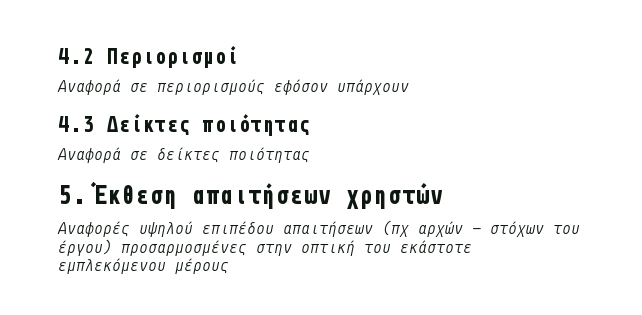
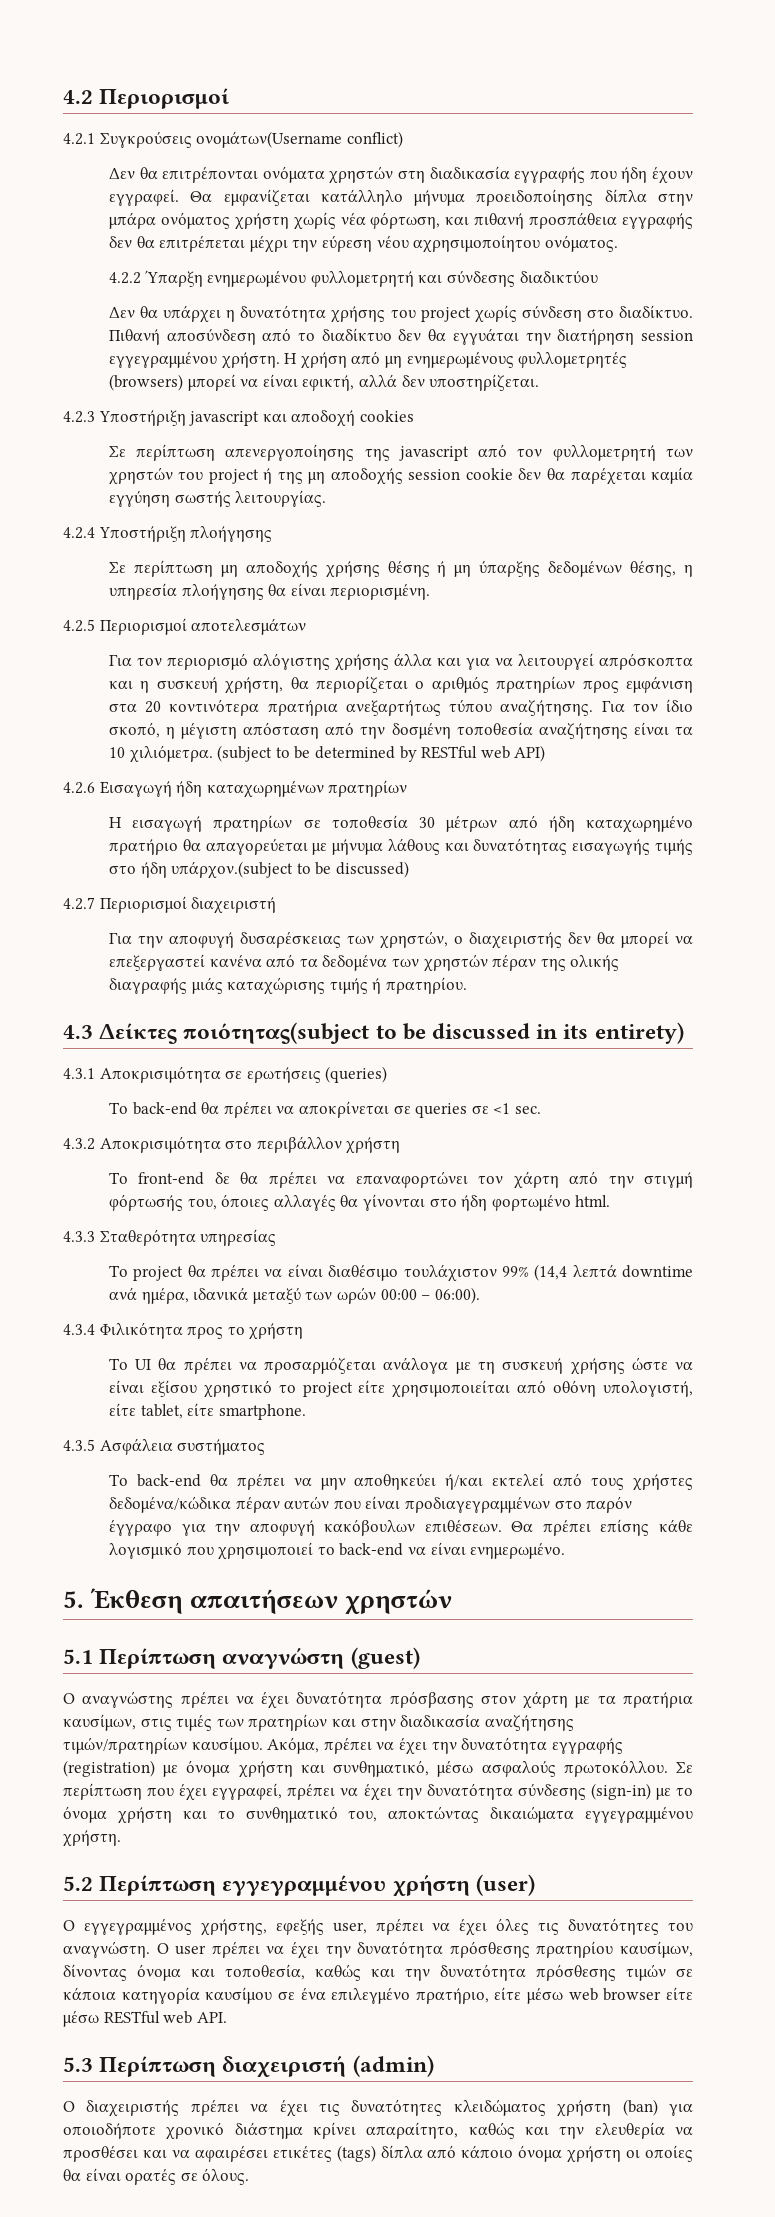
[57,79,409,95] [58,113,310,136] [57,147,310,163] [58,181,443,209] [57,220,580,237] [58,239,472,256] [58,258,229,274] Αναφορά σε περιορισμούς εφόσον υπάρχουν // 4.3 Δείκτες ποιότητας // Αναφορά σε δείκτες ποιότητας // 5. Έκθεση απαιτήσεων χρηστών // Αναφορές υψηλού επιπέδου απαιτήσεων (πχ αρχών - στόχων του έργου) προσαρμοσμένες στην οπτική του εκάστοτε εμπλεκόμενου μέρους -> [63,131,403,148] [108,166,694,184] [108,189,693,206] [108,212,693,230] [108,235,618,253] [108,270,598,287] [108,305,693,323] [108,328,693,345] [108,351,628,369] [108,374,540,391] [63,410,414,427] [108,444,693,461] [108,467,693,485] [108,490,327,507] [63,526,273,542] [108,560,693,578] [108,583,431,600] [63,618,307,635] [108,653,694,671] [108,676,693,694] [108,699,693,716] [108,722,693,739] [108,745,546,763] [63,780,408,798] [108,815,693,833] [108,838,693,855] [108,861,409,879] [63,896,277,914] [108,931,693,949] [108,954,620,972] [108,977,467,995] [63,1022,684,1044] [63,1066,388,1083] [108,1101,541,1118] [63,1136,401,1154] [108,1171,693,1189] [108,1194,611,1211] [63,1229,277,1246] [108,1264,693,1282] [108,1287,480,1304] [63,1322,304,1340] [108,1357,693,1375] [108,1380,693,1398] [108,1403,306,1420] [63,1438,266,1455] [108,1473,693,1491] [108,1496,633,1513] [108,1519,693,1536] [108,1542,566,1560] [63,1588,452,1615] [63,1647,420,1669] [63,1691,693,1709] [63,1714,574,1731] [63,1737,623,1755] [63,1760,693,1778] [63,1783,694,1801] [63,1806,693,1824] [63,1830,121,1847] [63,1874,535,1897] [63,1918,694,1936] [63,1941,694,1959] [63,1964,693,1981] [63,1987,693,2004] [63,2010,227,2027] [63,2055,434,2078] [63,2099,693,2117] [63,2122,693,2140] [63,2145,693,2163] [63,2168,250,2185] 4.2.1 Συγκρούσεις ονομάτων(Username conflict) // Δεν θα επιτρέπονται ονόματα χρηστών στη διαδικασία εγγραφής που ήδη έχουν εγγραφεί. Θα εμφανίζεται κατάλληλο μήνυμα προειδοποίησης δίπλα στην μπάρα ονόματος χρήστη χωρίς νέα φόρτωση, και πιθανή προσπάθεια εγγραφής δεν θα επιτρέπεται μέχρι την εύρεση νέου αχρησιμοποίητου ονόματος. // 4.2.2 Ύπαρξη ενημερωμένου φυλλομετρητή και σύνδεσης διαδικτύου // Δεν θα υπάρχει η δυνατότητα χρήσης του project χωρίς σύνδεση στο διαδίκτυο. Πιθανή αποσύνδεση από το διαδίκτυο δεν θα εγγυάται την διατήρηση session εγγεγραμμένου χρήστη. Η χρήση από μη ενημερωμένους φυλλομετρητές (browsers) μπορεί να είναι εφικτή, αλλά δεν υποστηρίζεται. // 4.2.3 Υποστήριξη javascript και αποδοχή cookies // Σε περίπτωση απενεργοποίησης της javascript από τον φυλλομετρητή των χρηστών του project ή της μη αποδοχής session cookie δεν θα παρέχεται καμία εγγύηση σωστής λειτουργίας. // 4.2.4 Υποστήριξη πλοήγησης // Σε περίπτωση μη αποδοχής χρήσης θέσης ή μη ύπαρξης δεδομένων θέσης, η υπηρεσία πλοήγησης θα είναι περιορισμένη. // 4.2.5 Περιορισμοί αποτελεσμάτων // Για τον περιορισμό αλόγιστης χρήσης άλλα και για να λειτουργεί απρόσκοπτα και η συσκευή χρήστη, θα περιορίζεται ο αριθμός πρατηρίων προς εμφάνιση στα 20 κοντινότερα πρατήρια ανεξαρτήτως τύπου αναζήτησης. Για τον ίδιο σκοπό, η μέγιστη απόσταση από την δοσμένη τοποθεσία αναζήτησης είναι τα 10 χιλιόμετρα. (subject to be determined by RESTful web API) // 4.2.6 Εισαγωγή ήδη καταχωρημένων πρατηρίων // Η εισαγωγή πρατηρίων σε τοποθεσία 30 μέτρων από ήδη καταχωρημένο πρατήριο θα απαγορεύεται με μήνυμα λάθους και δυνατότητας εισαγωγής τιμής στο ήδη υπάρχον.(subject to be discussed) // 4.2.7 Περιορισμοί διαχειριστή // Για την αποφυγή δυσαρέσκειας των χρηστών, ο διαχειριστής δεν θα μπορεί να επεξεργαστεί κανένα από τα δεδομένα των χρηστών πέραν της ολικής διαγραφής μιάς καταχώρισης τιμής ή πρατηρίου. // 4.3 Δείκτες ποιότητας(subject to be discussed in its entirety) // 4.3.1 Αποκρισιμότητα σε ερωτήσεις (queries) // Το back-end θα πρέπει να αποκρίνεται σε queries σε <1 sec. // 4.3.2 Αποκρισιμότητα στο περιβάλλον χρήστη // Το front-end δε θα πρέπει να επαναφορτώνει τον χάρτη από την στιγμή φόρτωσής του, όποιες αλλαγές θα γίνονται στο ήδη φορτωμένο html. // 4.3.3 Σταθερότητα υπηρεσίας // Το project θα πρέπει να είναι διαθέσιμο τουλάχιστον 99% (14,4 λεπτά downtime ανά ημέρα, ιδανικά μεταξύ των ωρών 00:00 – 06:00). // 4.3.4 Φιλικότητα προς το χρήστη // Το UI θα πρέπει να προσαρμόζεται ανάλογα με τη συσκευή χρήσης ώστε να είναι εξίσου χρηστικό το project είτε χρησιμοποιείται από οθόνη υπολογιστή, είτε tablet, είτε smartphone. // 4.3.5 Ασφάλεια συστήματος // Το back-end θα πρέπει να μην αποθηκεύει ή/και εκτελεί από τους χρήστες δεδομένα/κώδικα πέραν αυτών που είναι προδιαγεγραμμένων στο παρόν έγγραφο για την αποφυγή κακόβουλων επιθέσεων. Θα πρέπει επίσης κάθε λογισμικό που χρησιμοποιεί το back-end να είναι ενημερωμένο. // 5. Έκθεση απαιτήσεων χρηστών // 5.1 Περίπτωση αναγνώστη (guest) // Ο αναγνώστης πρέπει να έχει δυνατότητα πρόσβασης στον χάρτη με τα πρατήρια καυσίμων, στις τιμές των πρατηρίων και στην διαδικασία αναζήτησης τιμών/πρατηρίων καυσίμου. Ακόμα, πρέπει να έχει την δυνατότητα εγγραφής (registration) με όνομα χρήστη και συνθηματικό, μέσω ασφαλούς πρωτοκόλλου. Σε περίπτωση που έχει εγγραφεί, πρέπει να έχει την δυνατότητα σύνδεσης (sign-in) με το όνομα χρήστη και το συνθηματικό του, αποκτώντας δικαιώματα εγγεγραμμένου χρήστη. // 5.2 Περίπτωση εγγεγραμμένου χρήστη (user) // O εγγεγραμμένος χρήστης, εφεξής user, πρέπει να έχει όλες τις δυνατότητες του αναγνώστη. Ο user πρέπει να έχει την δυνατότητα πρόσθεσης πρατηρίου καυσίμων, δίνοντας όνομα και τοποθεσία, καθώς και την δυνατότητα πρόσθεσης τιμών σε κάποια κατηγορία καυσίμου σε ένα επιλεγμένο πρατήριο, είτε μέσω web browser είτε μέσω RESTful web API. // 5.3 Περίπτωση διαχειριστή (admin) // Ο διαχειριστής πρέπει να έχει τις δυνατότητες κλειδώματος χρήστη (ban) για οποιοδήποτε χρονικό διάστημα κρίνει απαραίτητο, καθώς και την ελευθερία να προσθέσει και να αφαιρέσει ετικέτες (tags) δίπλα από κάποιο όνομα χρήστη οι οποίες θα είναι ορατές σε όλους.

